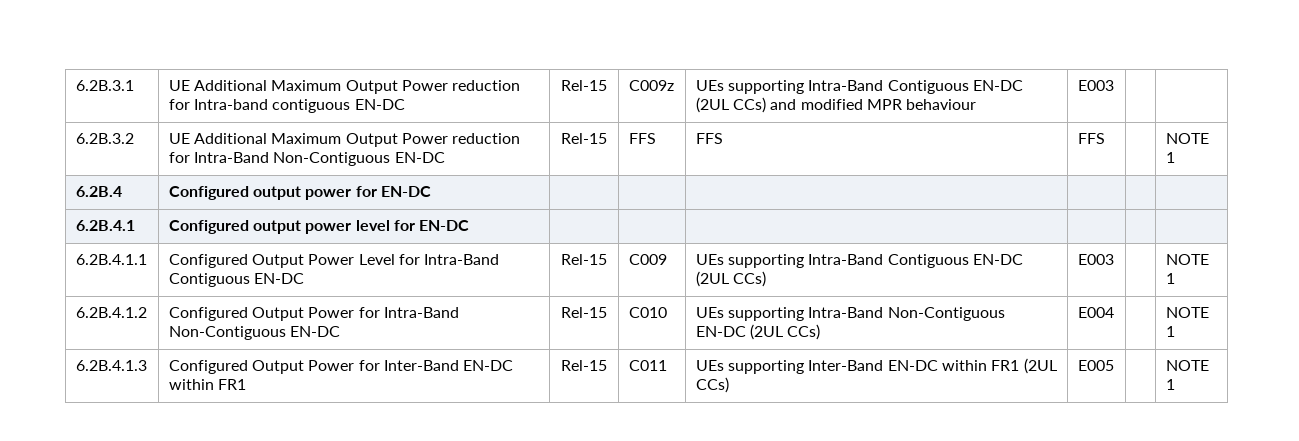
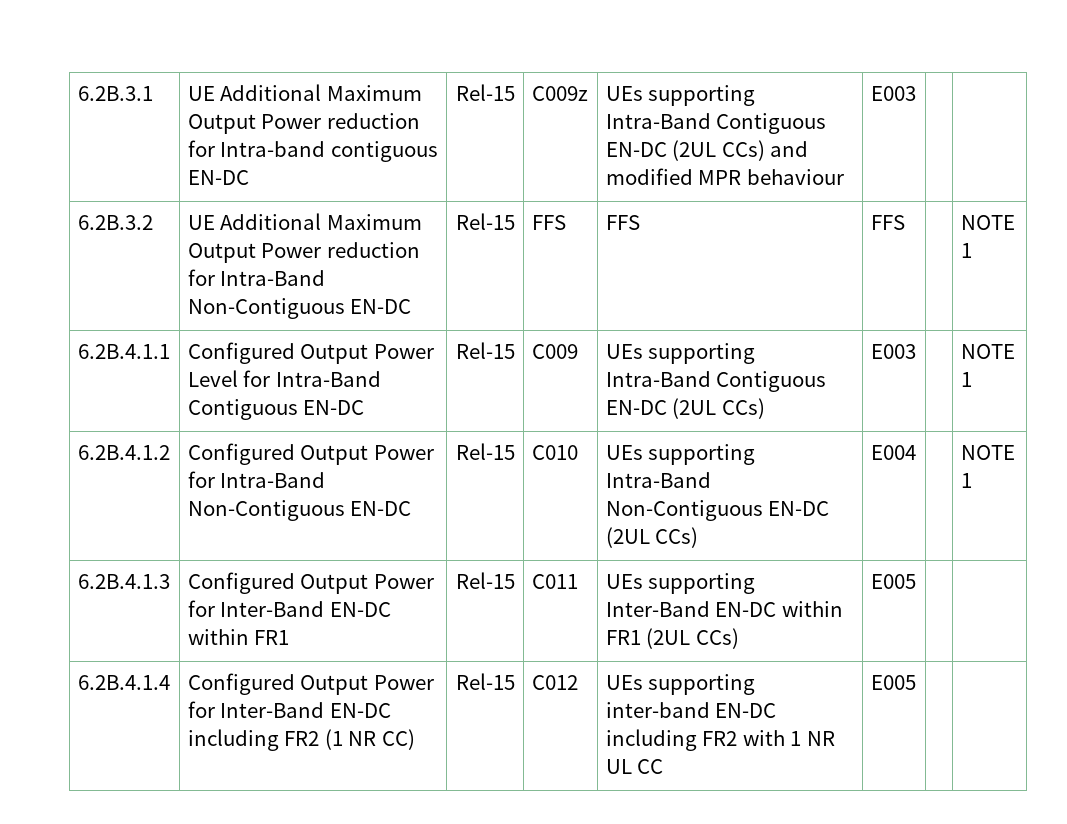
[75,186,122,197] [168,186,431,200] [75,220,135,231] [168,220,470,234] // 6.2B.4 | Configured output power for EN-DC | | | | | | // 6.2B.4.1 | Configured output power level for EN-DC | | | | | | -> (972, 250) none
[1165,360,1209,371] [1165,379,1175,390] NOTE 1 -> [77,675,170,690] [187,673,434,695] [187,701,391,718] [187,729,415,751] [455,673,515,690] [531,675,578,690] [605,674,756,695] [605,702,777,718] [605,729,835,751] [605,759,664,774] [870,675,916,690] // 6.2B.4.1.4 | Configured Output Power for Inter-Band EN-DC including FR2 (1 NR CC) | Rel-15 | C012 | UEs supporting inter-band EN-DC including FR2 with 1 NR UL CC | E005 | |

